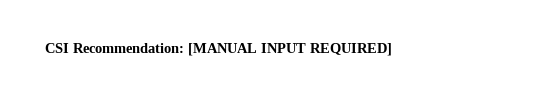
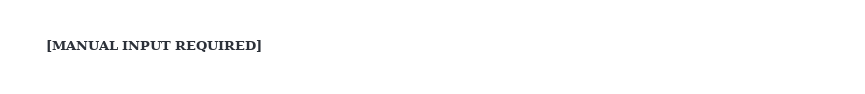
[45,43,184,53] CSI Recommendation: -> (46, 46) none

